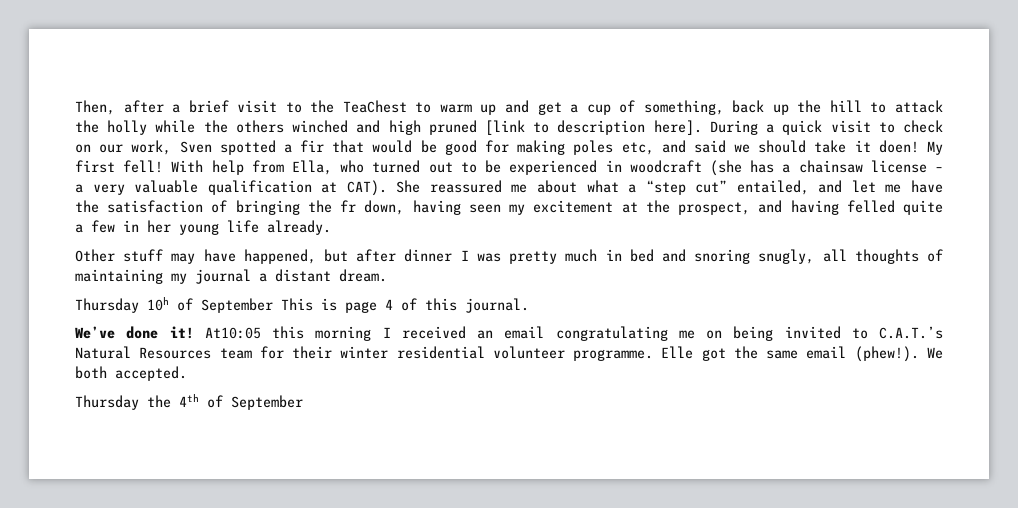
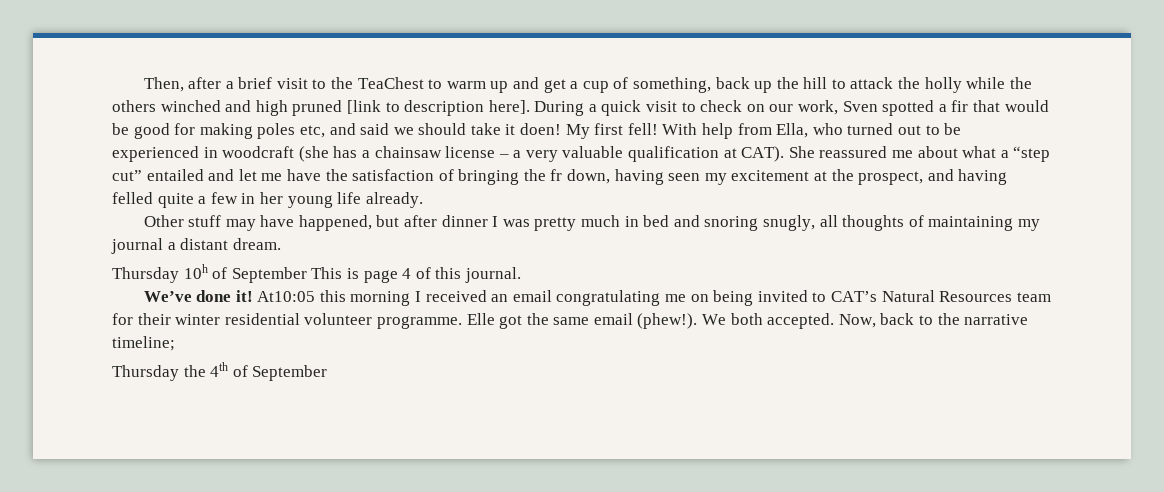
[736,180,809,195] entailed, -> [146,169,204,181] entailed
[879,326,943,339] C.A.T.’s -> [830,291,877,302] CAT’s
(187, 373) none -> [838,313,1029,328] [112,336,175,351] Now, back to the narrative timeline;

